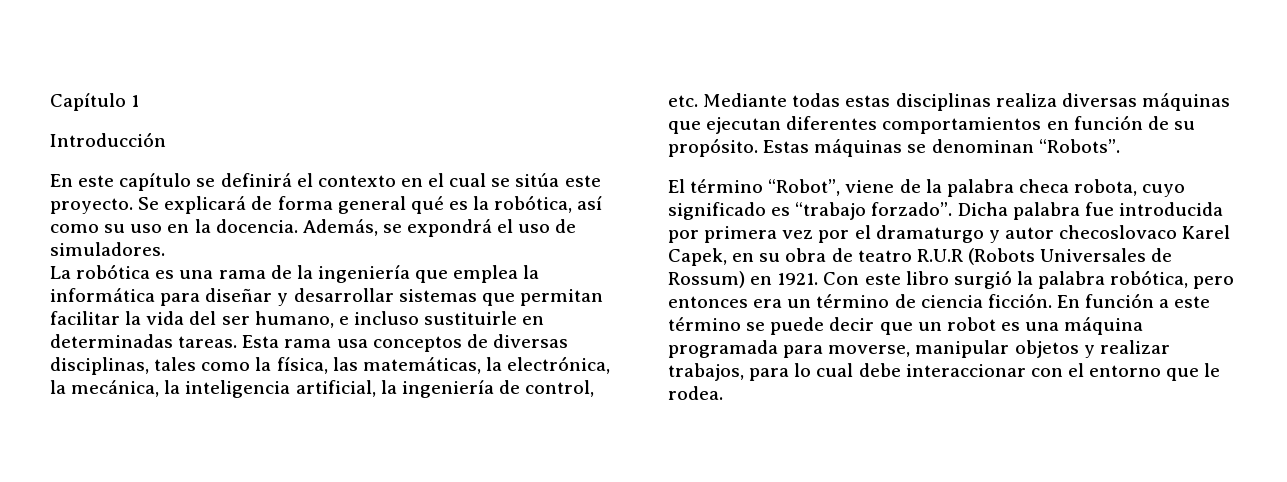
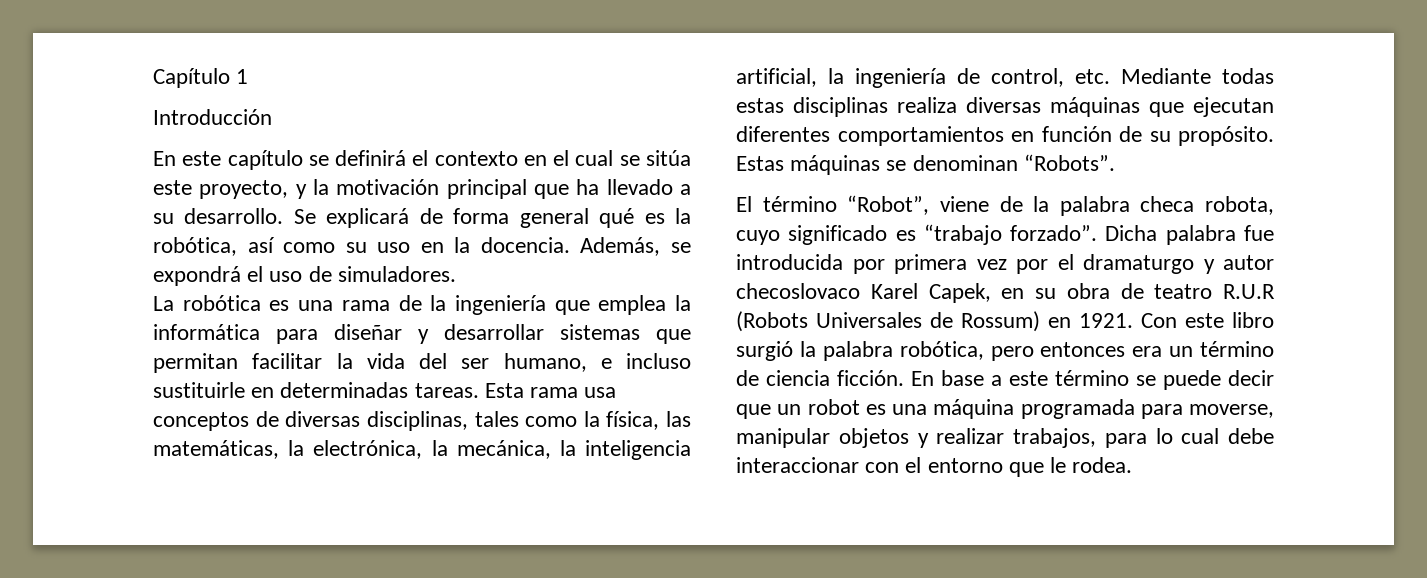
[50,198,133,214] proyecto. -> [199,179,691,199] [153,208,284,224] proyecto, y la motivación principal que ha llevado a su desarrollo.
[1085,293,1155,308] función -> [941,370,984,386] base

